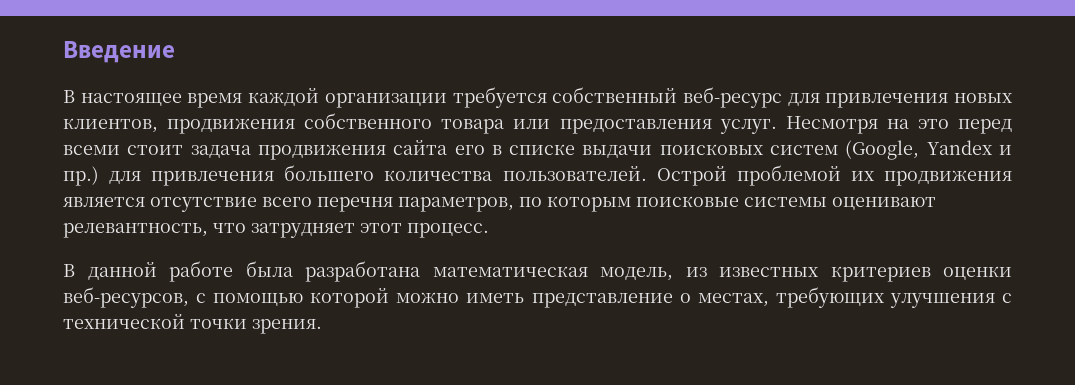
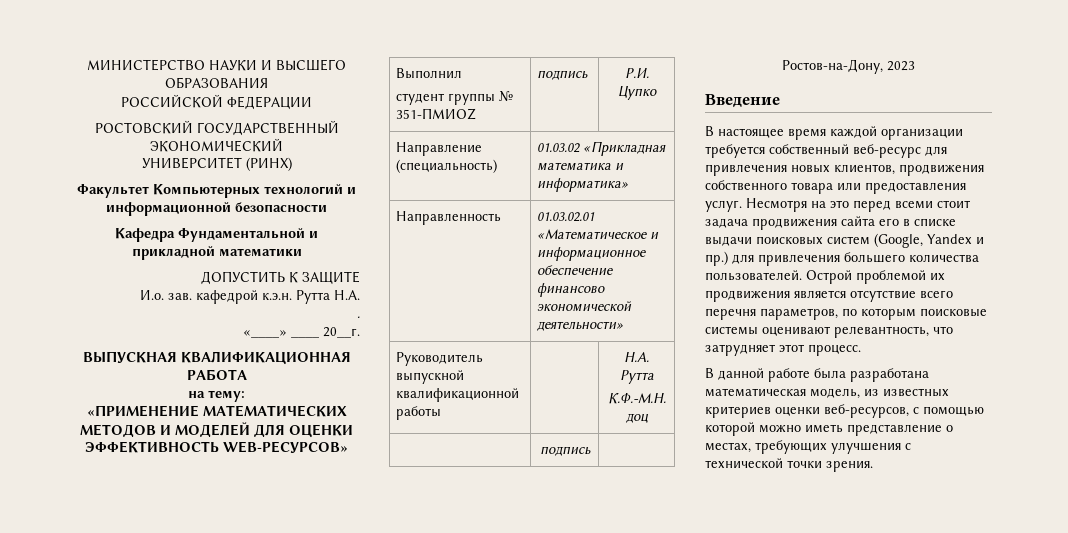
(63, 52) none -> [87,59,346,71] [165,77,268,88] [121,94,312,110] [94,120,339,136] [150,138,283,152] [141,157,292,171] [77,184,356,198] [106,202,327,216] [115,228,318,242] [131,246,302,260] [201,271,360,285] [140,290,360,304] [357,316,360,318] [243,327,360,338] [82,351,351,365] [186,369,247,380] [188,390,245,402] [86,405,347,417] [80,422,353,438] [85,441,348,453] [396,68,463,79] [396,91,514,105] [396,108,477,120] [537,70,589,80] [624,68,649,78] [617,86,657,100] [396,142,483,156] [396,159,498,173] [537,141,667,156] [537,162,625,171] [537,178,630,192] [396,211,502,225] [537,212,596,222] [537,229,660,240] [537,247,647,261] [537,265,614,275] [537,283,606,297] [537,301,633,312] [536,321,625,331] [396,352,484,366] [396,370,465,384] [396,388,520,402] [396,406,442,420] [624,352,649,362] [619,370,654,384] [607,393,666,404] [624,413,649,423] [539,446,591,456] [782,59,915,74] МИНИСТЕРСТВО НАУКИ И ВЫСШЕГО ОБРАЗОВАНИЯ // РОССИЙСКОЙ ФЕДЕРАЦИИ // РОСТОВСКИЙ ГОСУДАРСТВЕННЫЙ ЭКОНОМИЧЕСКИЙ // УНИВЕРСИТЕТ (РИНХ) // Факультет Компьютерных технологий и информационной безопасности // Кафедра Фундаментальной и прикладной математики // ДОПУСТИТЬ К ЗАЩИТЕ // И.о. зав. кафедрой к.э.н. Рутта Н.А. // . // «____» ____ 20__г. // ВЫПУСКНАЯ КВАЛИФИКАЦИОННАЯ РАБОТА // на тему: // «ПРИМЕНЕНИЕ МАТЕМАТИЧЕСКИХ МЕТОДОВ И МОДЕЛЕЙ ДЛЯ ОЦЕНКИ ЭФФЕКТИВНОСТЬ WEB-РЕСУРСОВ» // Выполнил // студент группы № 351-ПМИOZ | подпись | Р.И. Цупко // Направление (специальность) | 01.03.02 «Прикладная математика и информатика» // Направленность | 01.03.02.01 «Математическое и информационное обеспечение финансово экономической деятельности» // Руководитель выпускной квалификационной работы | | Н.А. Рутта // К.Ф.-М.Н. доц // | подпись | // Ростов-на-Дону, 2023 //

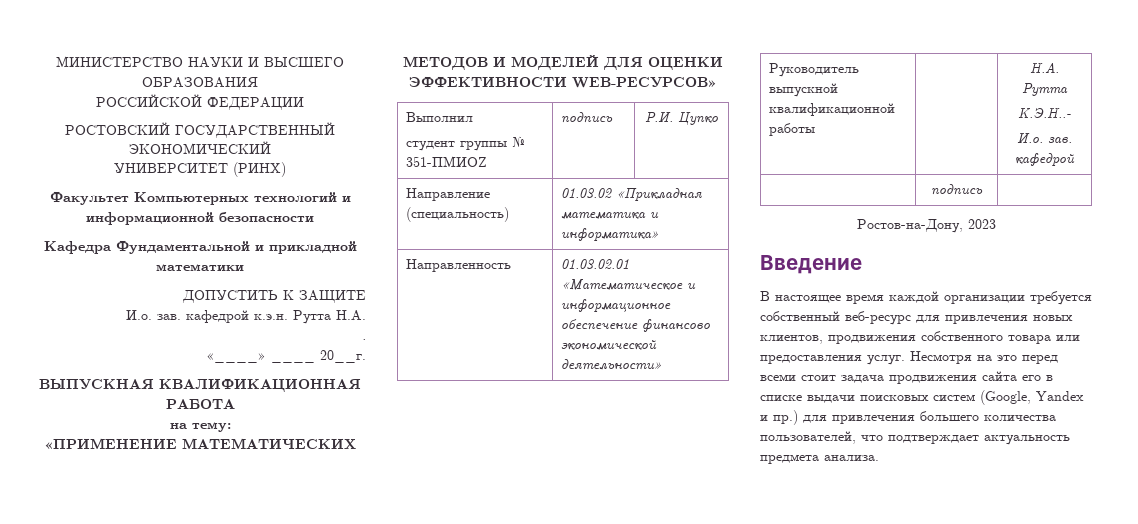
[85,441,219,453] ЭФФЕКТИВНОСТЬ -> [409,76,567,88] ЭФФЕКТИВНОСТИ
[607,393,666,404] [624,413,649,423] К.Ф.-М.Н. доц -> [1018,107,1071,118] [1017,133,1072,144] [1015,153,1075,167] К.Э.Н..- // И.о. зав. кафедрой
[705,270,945,284] [705,290,953,302] [705,308,987,320] [705,326,953,338] [705,344,861,356] [705,368,929,382] [705,388,949,399] [705,404,984,418] [705,422,953,436] [705,440,911,454] [705,458,873,472] пользователей. Острой проблемой их продвижения является отсутствие всего перечня параметров, по которым поисковые системы оценивают релевантность, что затрудняет этот процесс. // В данной работе была разработана математическая модель, из известных критериев оценки веб-ресурсов, с помощью которой можно иметь представление о местах, требующих улучшения с технической точки зрения. -> [760,431,1070,445] [760,454,879,464] пользователей, что подтверждает актуальность предмета анализа.

